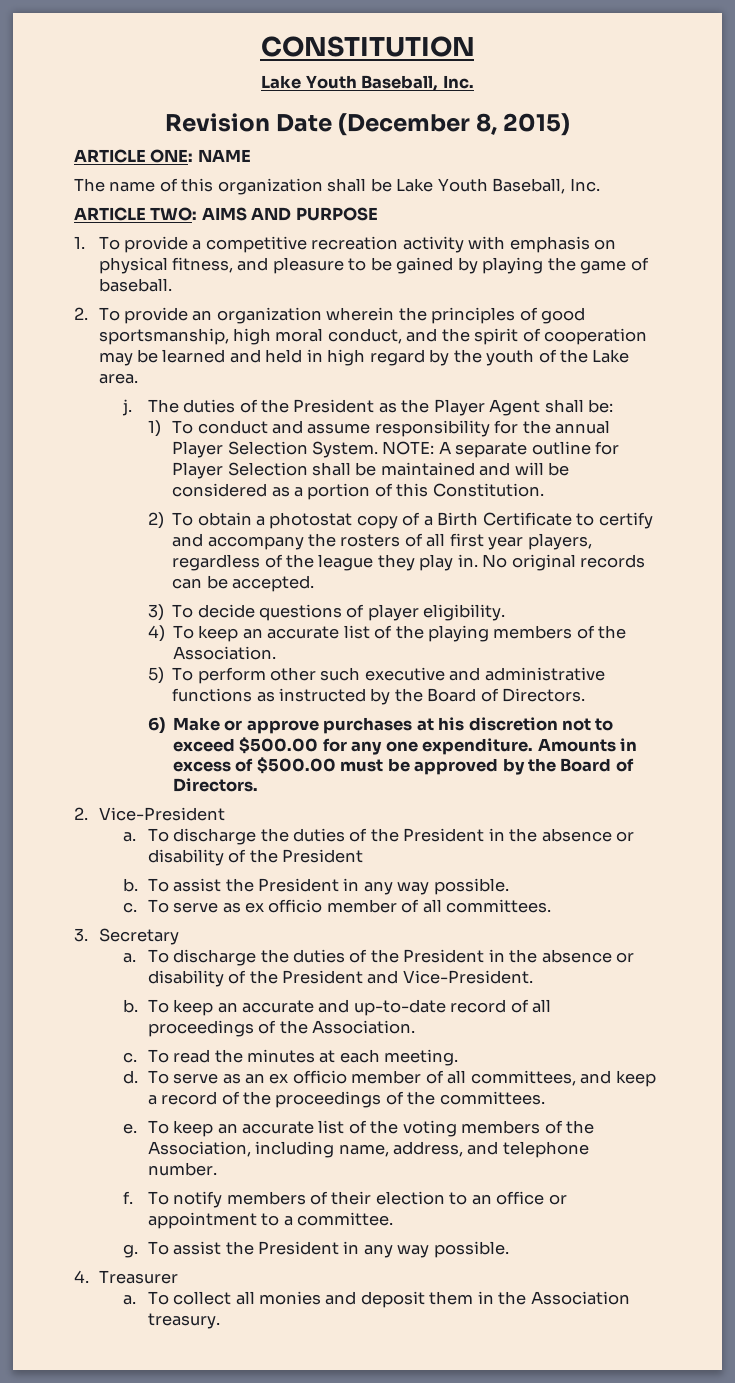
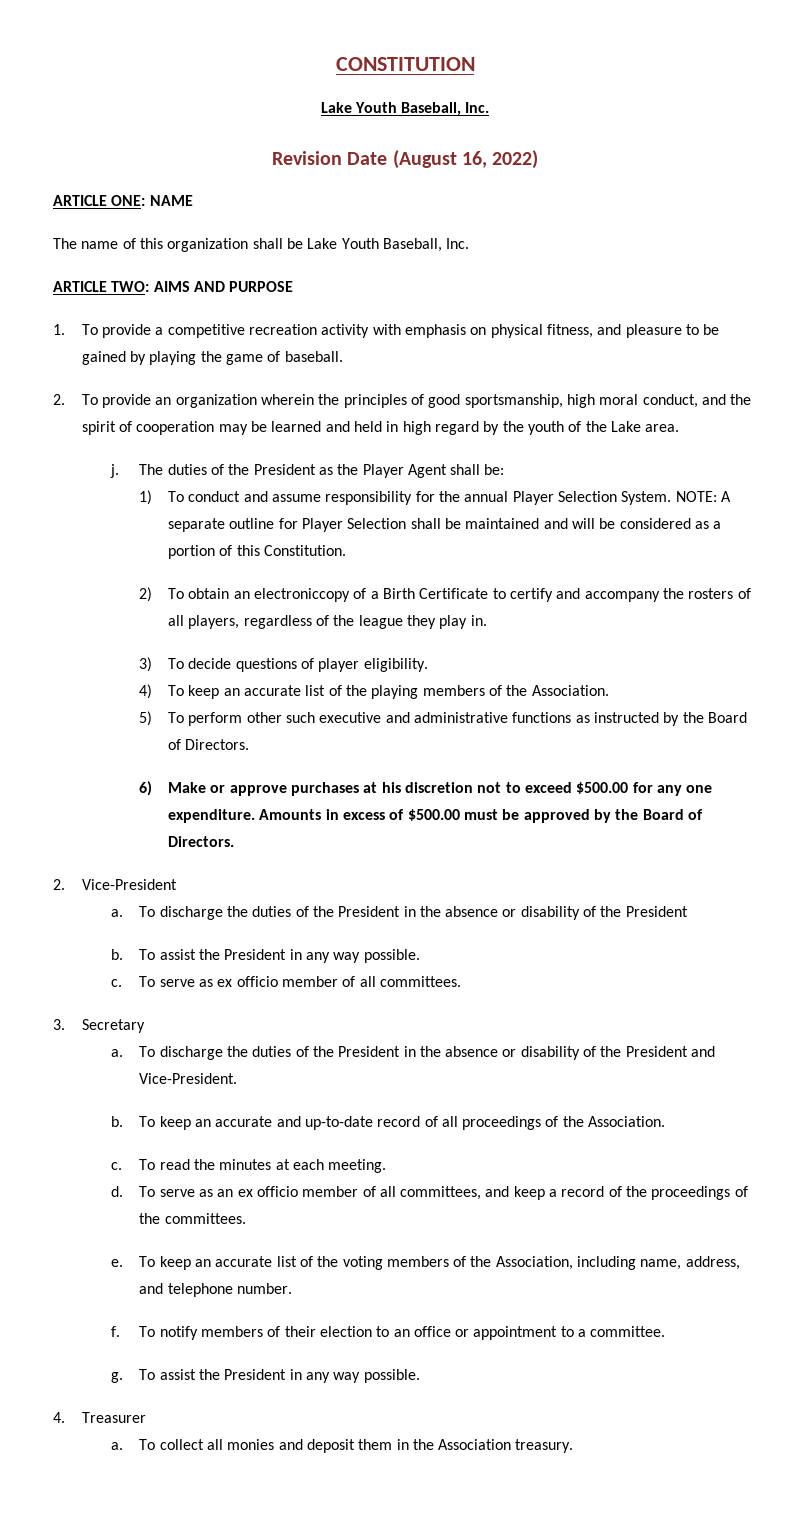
[337,113,571,136] (December 8, 2015) -> [392,150,539,169] (August 16, 2022)
[256,512,398,529] a photostat copy -> [233,588,350,602] an electroniccopy
[449,533,524,550] first year -> (185, 620) none
[482,554,646,571] [172,575,315,592] No original records can be accepted. -> (487, 620) none

